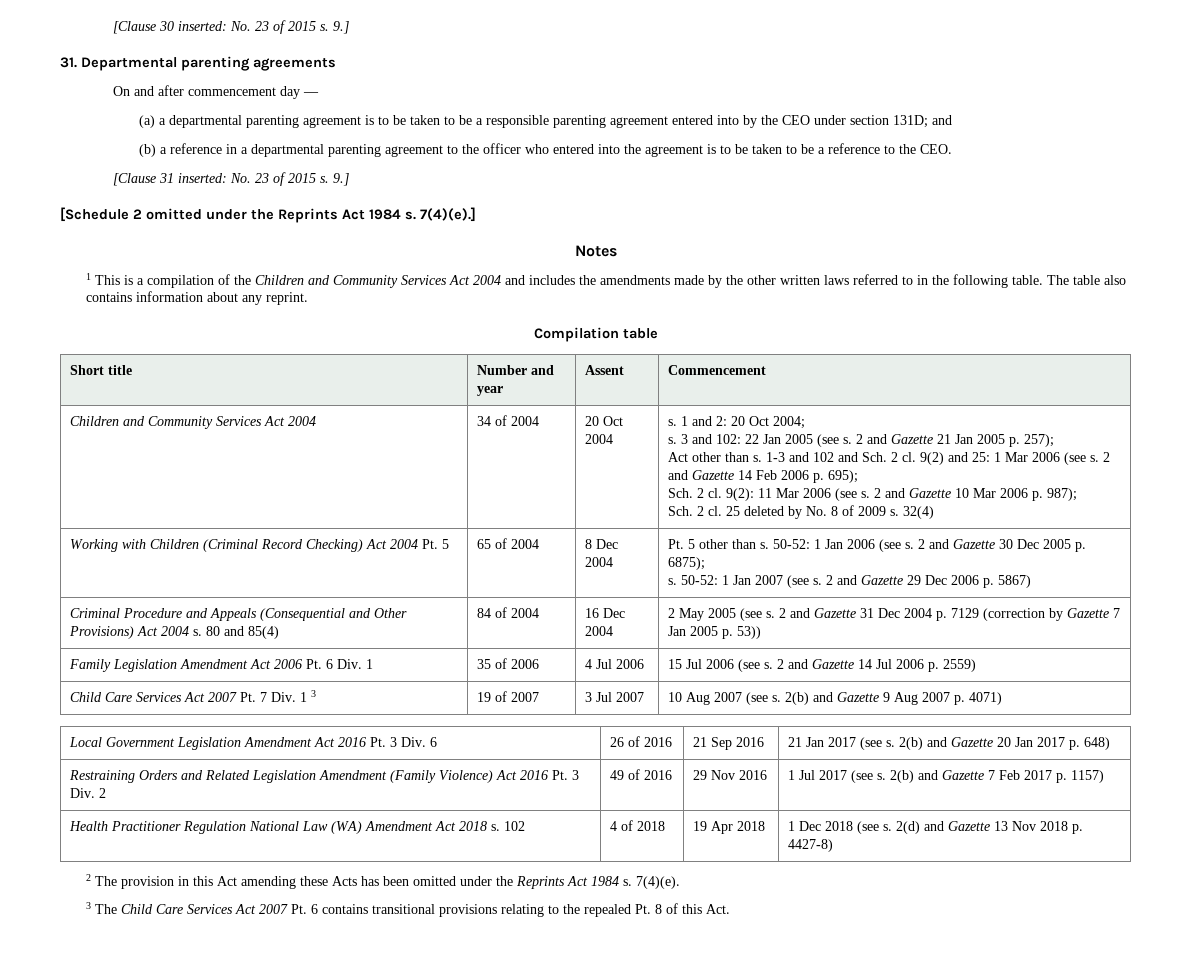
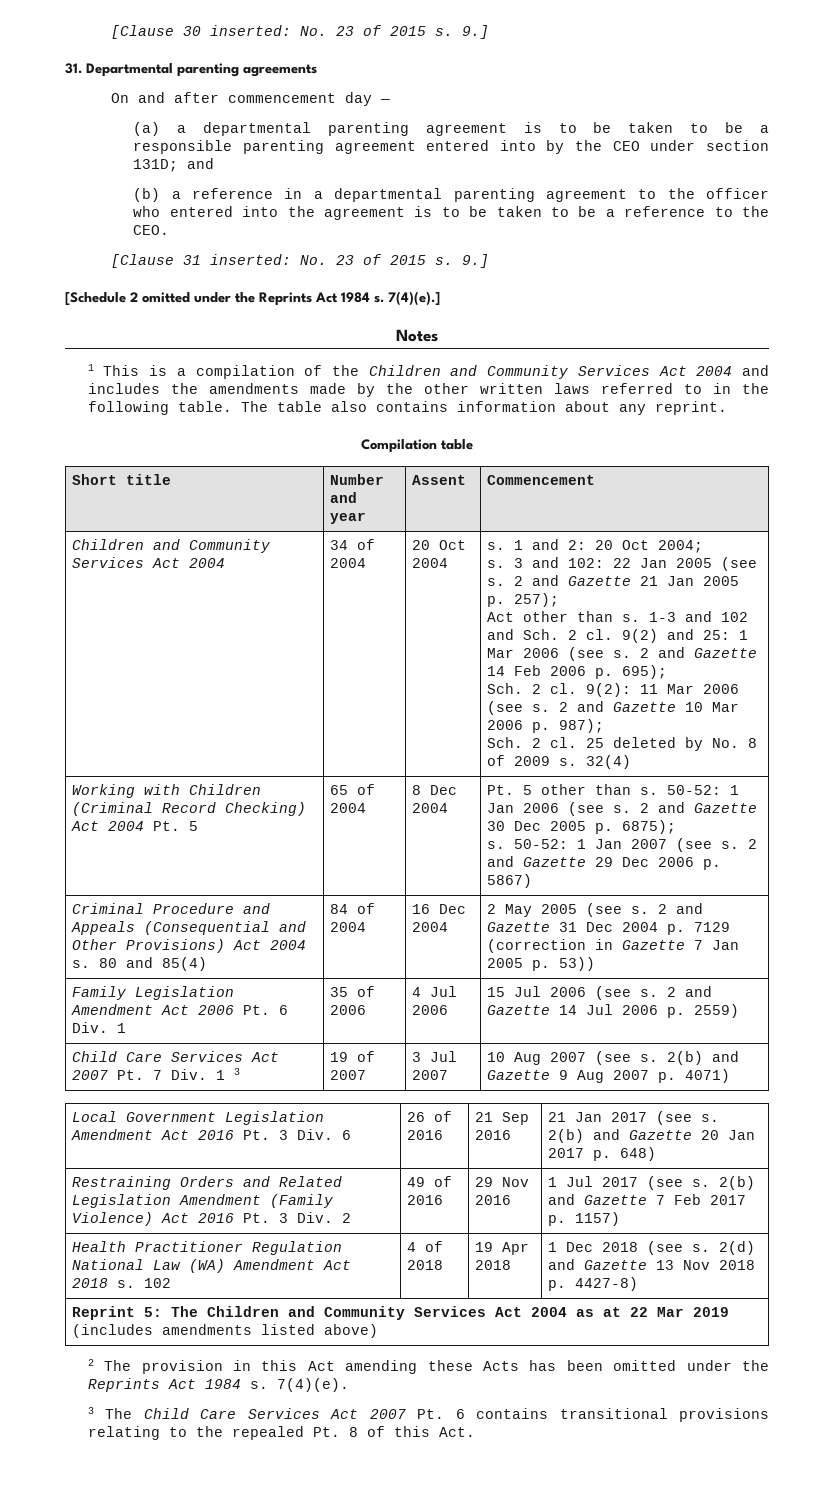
[1049,608,1064,621] by -> [594,939,613,950] in
(834, 845) none -> [71,1306,729,1320] [71,1324,378,1338] // Reprint 5: The Children and Community Services Act 2004 as at 22 Mar 2019 (includes amendments listed above)

